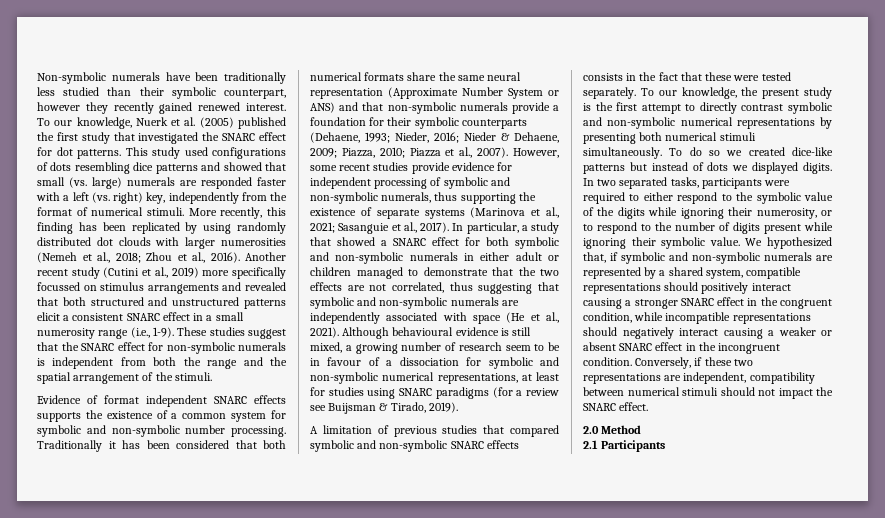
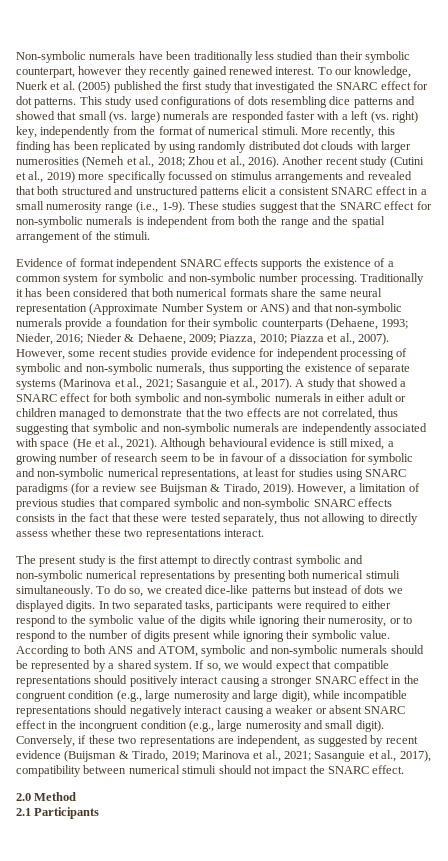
[452,222,528,234] In particular, a -> [295,379,305,387] A
[310,426,318,434] // A -> [297,484,356,495] However, a
[583,87,759,99] separately. To our knowledge, the -> [223,513,418,525] [16,528,264,540] [16,555,36,564] separately, thus not allowing to directly assess whether these two representations interact. // The
[709,150,720,156] so -> [129,588,144,597] so,
[745,237,832,249] [583,252,833,264] We hypothesized that, if symbolic and non-symbolic numerals are -> [16,645,424,657] [16,660,28,669] According to both ANS and ATOM, symbolic and non-symbolic numerals should be
[705,269,743,279] system, -> [153,660,332,672] system. If so, we would expect that
[583,312,632,323] condition, -> [68,690,310,702] condition (e.g., large numerosity and large digit),
[583,357,632,366] condition. -> [140,720,384,732] condition (e.g., large numerosity and small digit).
(747, 378) none -> [303,735,418,747] [16,750,431,762] as suggested by recent evidence (Buijsman & Tirado, 2019; Marinova et al., 2021; Sasanguie et al., 2017),

